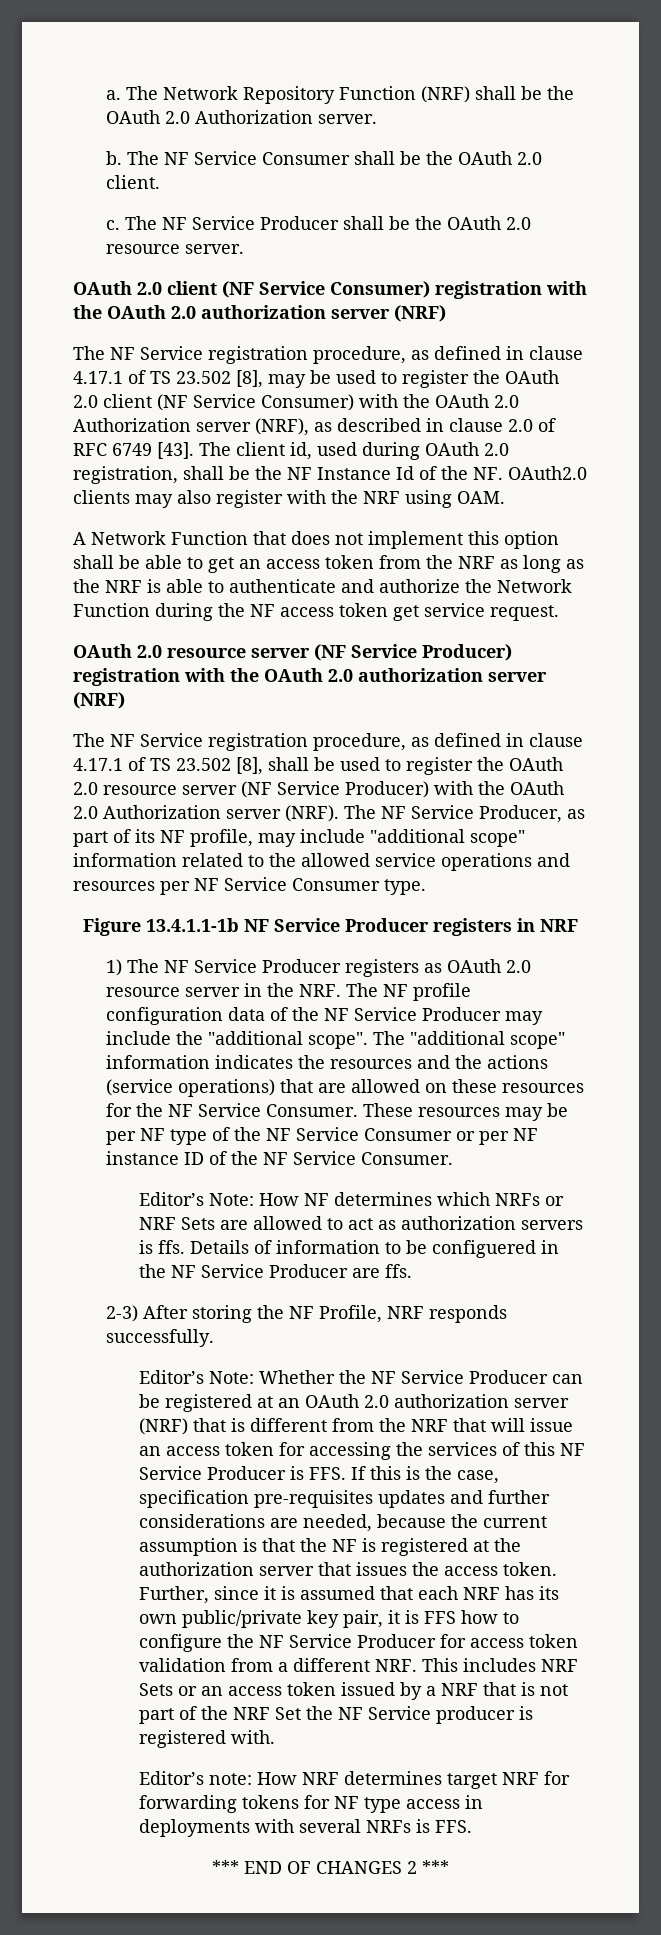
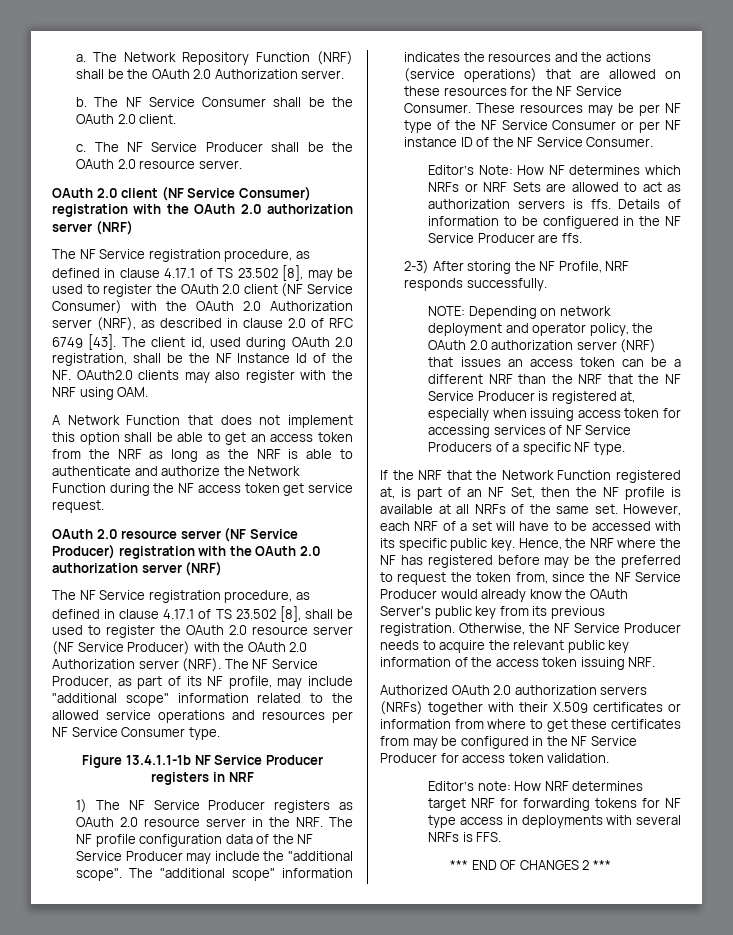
[139,1370,584,1384] [139,1394,301,1412] Editor’s Note: Whether the NF Service Producer can be registered at an -> [428,306,611,319] [428,323,654,336] NOTE: Depending on network deployment and operator policy, the
[231,1418,574,1432] [139,1446,162,1456] is different from the NRF that will issue an -> [460,357,681,367] [428,374,681,384] [428,391,636,404] [428,408,575,421] issues an access token can be a different NRF than the NRF that the NF Service Producer is registered at, especially when issuing
[396,1442,424,1456] the -> (491, 431) none
[524,1442,586,1456] [139,1466,500,1484] [139,1490,551,1508] [139,1514,548,1532] [139,1538,522,1556] [139,1562,558,1576] [139,1586,560,1604] [139,1610,520,1628] [139,1634,223,1652] this NF Service Producer is FFS. If this is the case, specification pre-requisites updates and further considerations are needed, because the current assumption is that the NF is registered at the authorization server that issues the access token. Further, since it is assumed that each NRF has its own public/private key pair, it is FFS how to configure -> [565,425,632,435] [428,442,625,455] [380,470,681,483] [380,487,681,500] [380,504,681,516] [380,521,681,531] [380,538,681,551] [380,555,681,568] [380,572,681,585] [380,589,628,602] [380,606,605,619] [380,623,681,636] [380,640,630,653] [380,657,656,670] [380,685,648,695] [380,701,681,715] [380,719,681,732] [380,736,544,749] NF Service Producers of a specific NF type. // If the NRF that the Network Function registered at, is part of an NF Set, then the NF profile is available at all NRFs of the same set. However, each NRF of a set will have to be accessed with its specific public key. Hence, the NRF where the NF has registered before may be the preferred to request the token from, since the NF Service Producer would already know the OAuth Server's public key from its previous registration. Otherwise, the NF Service Producer needs to acquire the relevant public key information of the access token issuing NRF. // Authorized OAuth 2.0 authorization servers (NRFs) together with their X.509 certificates or information from where to get these certificates from may be configured in
[139,1658,579,1672] [139,1682,569,1700] [139,1706,534,1724] [139,1730,276,1748] validation from a different NRF. This includes NRF Sets or an access token issued by a NRF that is not part of the NRF Set the NF Service producer is registered with. -> [547,753,610,763] validation.

